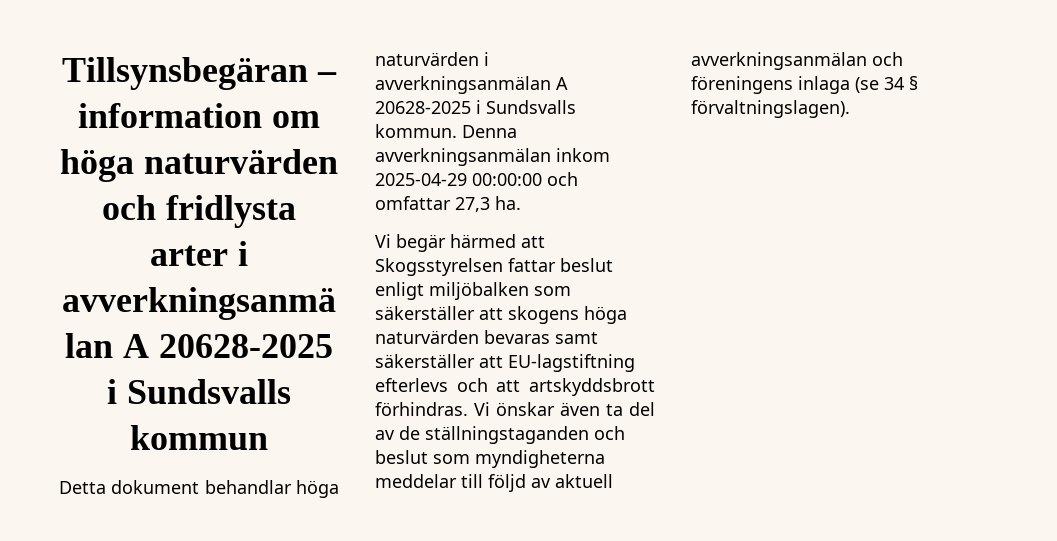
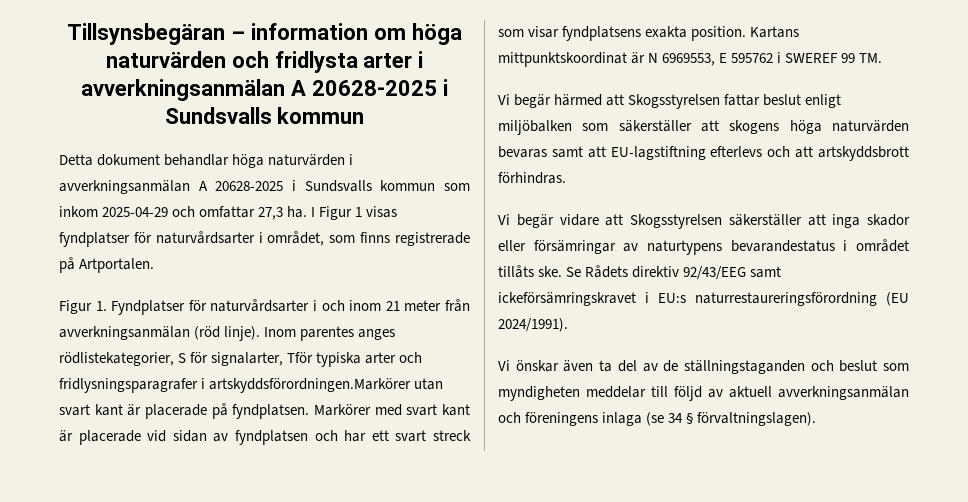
[375,124,517,138] [375,148,551,166] kommun. Denna avverkningsanmälan -> [380,180,470,191] kommun som
[472,173,542,186] 00:00:00 -> (169, 212) none
(521, 203) none -> [311,206,398,220] [59,231,471,247] [59,257,155,273] [59,299,471,315] [59,326,396,341] [59,352,423,367] [59,378,444,393] [59,403,471,419] [59,430,472,445] [498,26,800,41] [498,52,883,67] I Figur 1 visas fyndplatser för naturvårdsarter i området, som finns registrerade på Artportalen. // Figur 1. Fyndplatser för naturvårdsarter i och inom 21 meter från avverkningsanmälan (röd linje). Inom parentes anges rödlistekategorier, S för signalarter, Tför typiska arter och fridlysningsparagrafer i artskyddsförordningen.Markörer utan svart kant är placerade på fyndplatsen. Markörer med svart kant är placerade vid sidan av fyndplatsen och har ett svart streck som visar fyndplatsens exakta position. Kartans mittpunktskoordinat är N 6969553, E 595762 i SWEREF 99 TM.
[375,354,475,368] säkerställer -> (583, 152) none
(468, 409) none -> [498,214,910,229] [498,239,909,255] [498,265,782,280] [498,292,909,306] [498,318,568,332] // Vi begär vidare att Skogsstyrelsen säkerställer att inga skador eller försämringar av naturtypens bevarandestatus i området tillåts ske. Se Rådets direktiv 92/43/EEG samt ickeförsämringskravet i EU:s naturrestaureringsförordning (EU 2024/1991). //
[475,450,605,468] myndigheterna -> [498,386,580,401] myndigheten

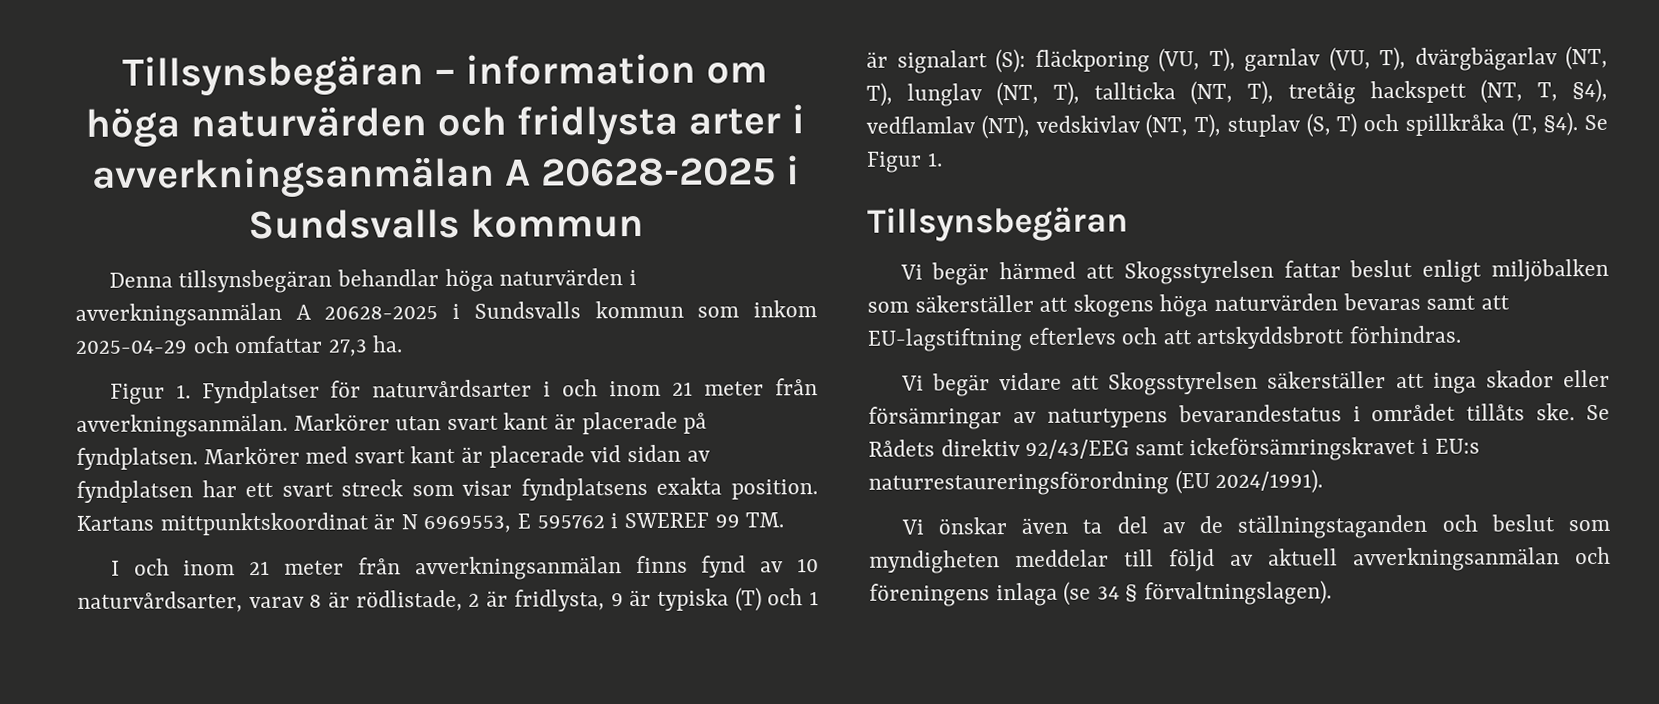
[59,154,161,166] Detta dokument -> [108,269,333,294] Denna tillsynsbegäran
[311,206,398,220] [59,231,471,247] [59,257,155,273] I Figur 1 visas fyndplatser för naturvårdsarter i området, som finns registrerade på Artportalen. -> (403, 344) none
[59,326,396,341] [59,352,423,367] [59,378,412,393] avverkningsanmälan (röd linje). Inom parentes anges rödlistekategorier, S för signalarter, Tför typiska arter och fridlysningsparagrafer i artskyddsförordningen.Markörer -> [76,413,390,438] avverkningsanmälan. Markörer
[314,430,338,441] och -> (193, 491) none
(883, 58) none -> [110,555,820,581] [77,587,820,613] [866,45,1608,74] [866,78,1608,107] [866,112,1608,140] [866,151,943,173] [867,206,1129,242] // I och inom 21 meter från avverkningsanmälan finns fynd av 10 naturvårdsarter, varav 8 är rödlistade, 2 är fridlysta, 9 är typiska (T) och 1 är signalart (S): fläckporing (VU, T), garnlav (VU, T), dvärgbägarlav (NT, T), lunglav (NT, T), tallticka (NT, T), tretåig hackspett (NT, T, §4), vedflamlav (NT), vedskivlav (NT, T), stuplav (S, T) och spillkråka (T, §4). Se Figur 1. // Tillsynsbegäran

